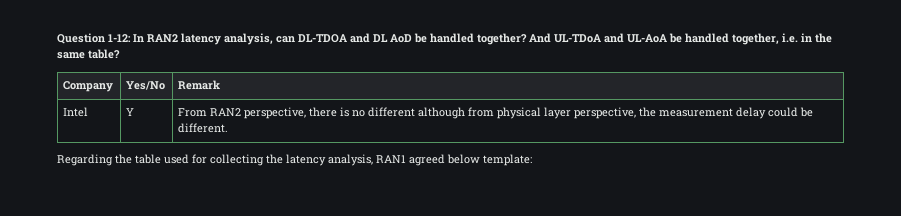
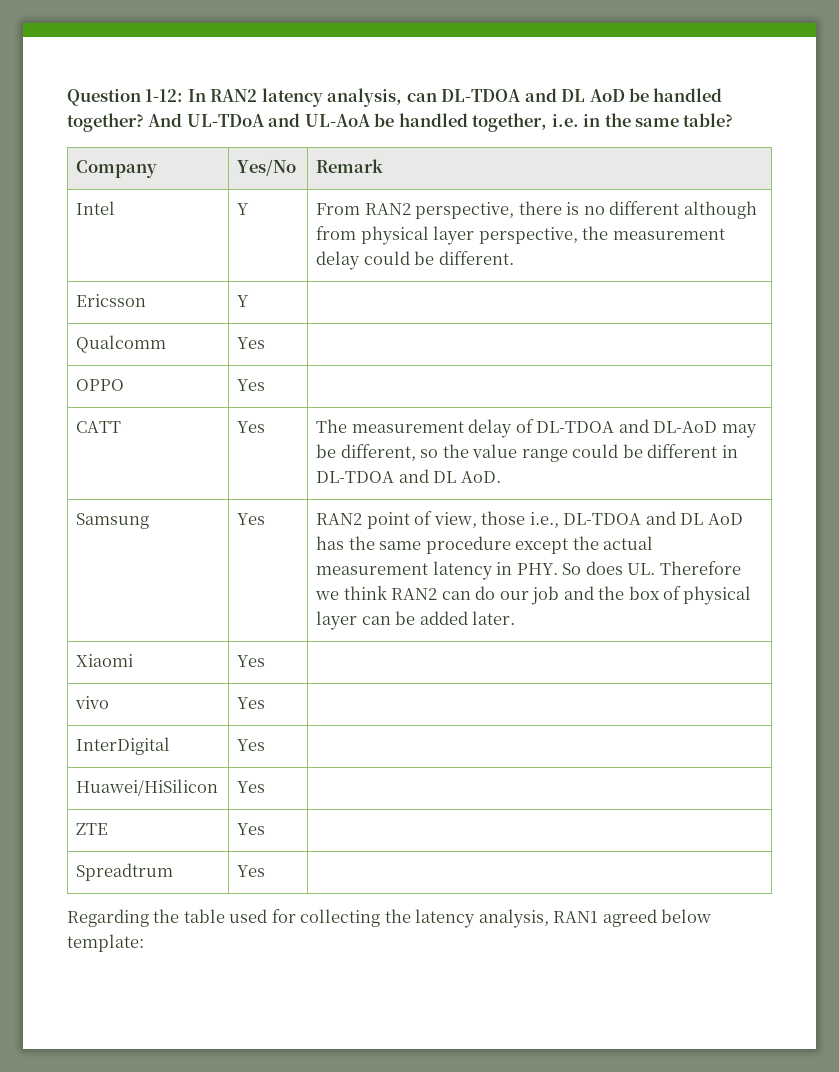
(229, 128) none -> [76,294,147,307] [237,295,250,307] [76,335,167,353] [237,337,266,349] [76,379,125,391] [237,379,266,391] [76,421,122,433] [237,421,266,433] [316,419,757,438] [316,444,738,462] [316,469,501,483] [76,513,150,529] [237,513,266,525] [316,511,743,529] [316,536,654,554] [316,561,741,580] [315,586,752,605] [316,611,516,630] [76,654,134,667] [237,655,266,667] [75,696,110,709] [237,697,266,709] [76,737,171,755] [237,739,266,751] [76,779,219,796] [237,781,266,793] [76,823,109,835] [237,823,266,835] [76,863,174,881] [237,865,266,877] // Ericsson | Y | // Qualcomm | Yes | // OPPO | Yes | // CATT | Yes | The measurement delay of DL-TDOA and DL-AoD may be different, so the value range could be different in DL-TDOA and DL AoD. // Samsung | Yes | RAN2 point of view, those i.e., DL-TDOA and DL AoD has the same procedure except the actual measurement latency in PHY. So does UL. Therefore we think RAN2 can do our job and the box of physical layer can be added later. // Xiaomi | Yes | // vivo | Yes | // InterDigital | Yes | // Huawei/HiSilicon | Yes | // ZTE | Yes | // Spreadtrum | Yes |

